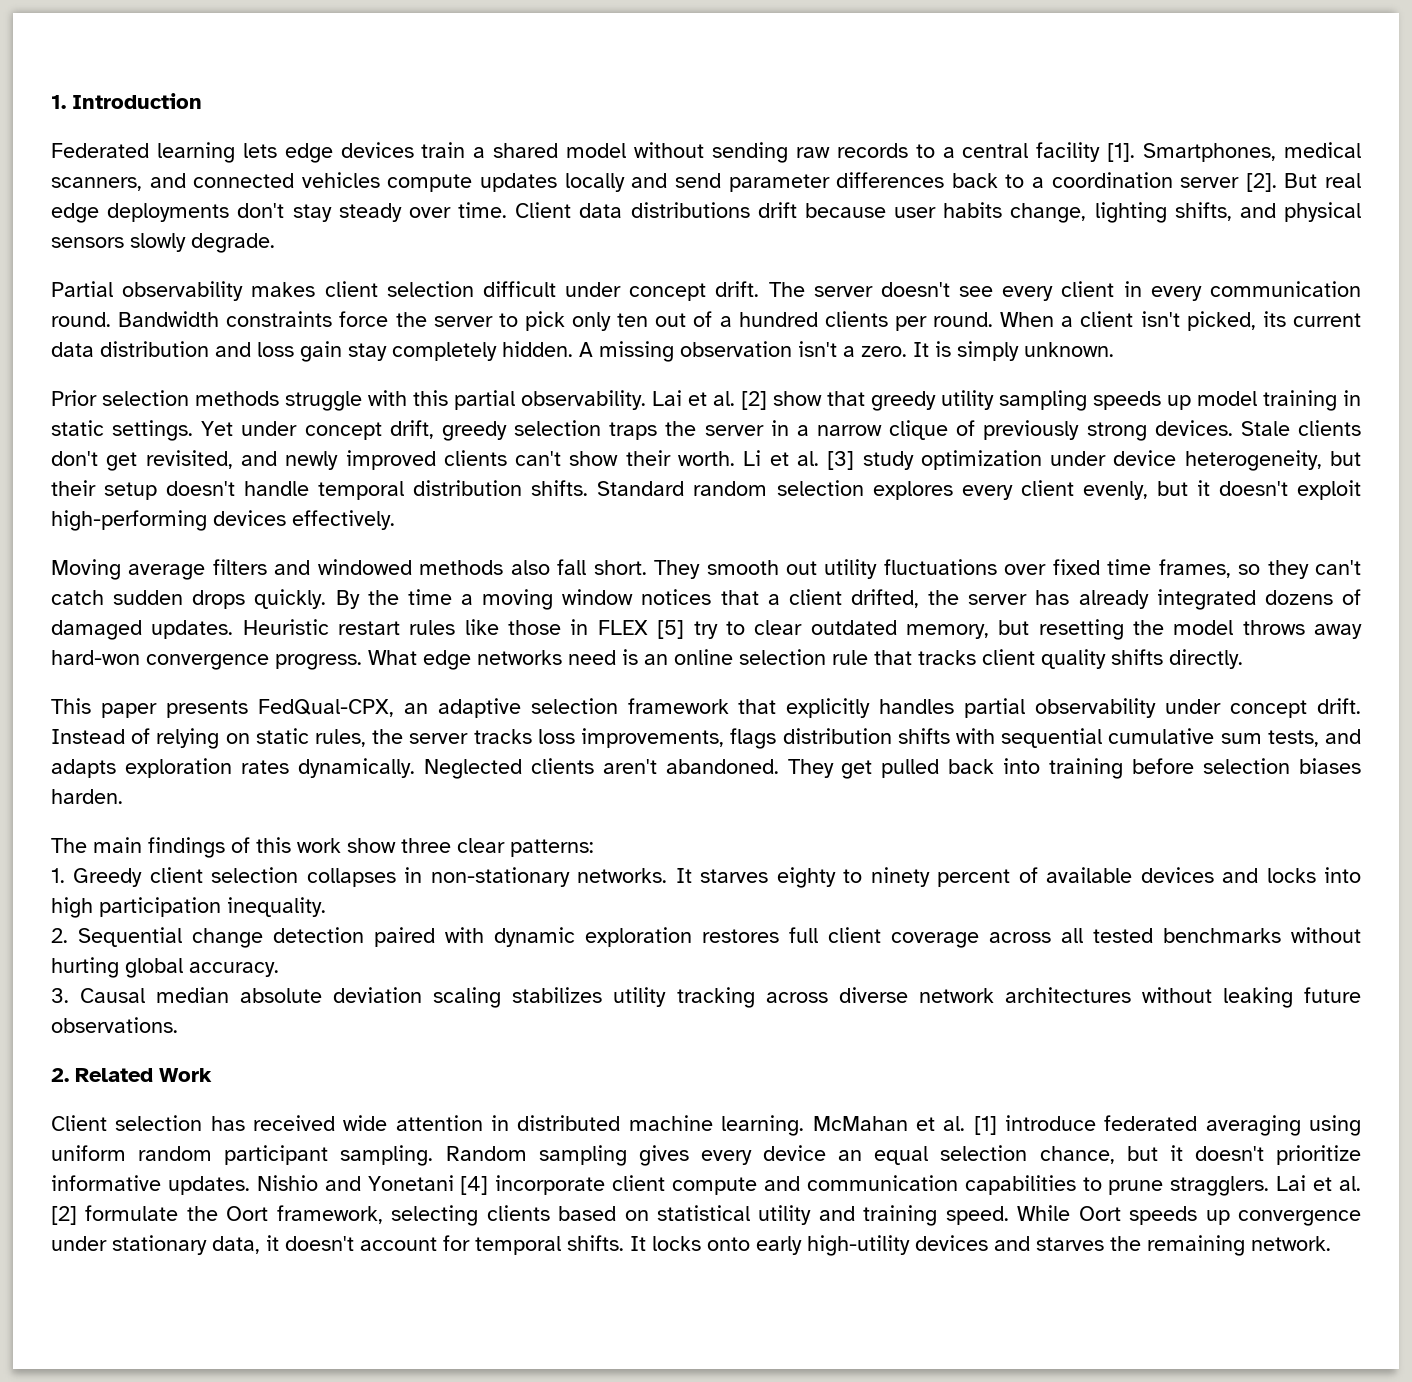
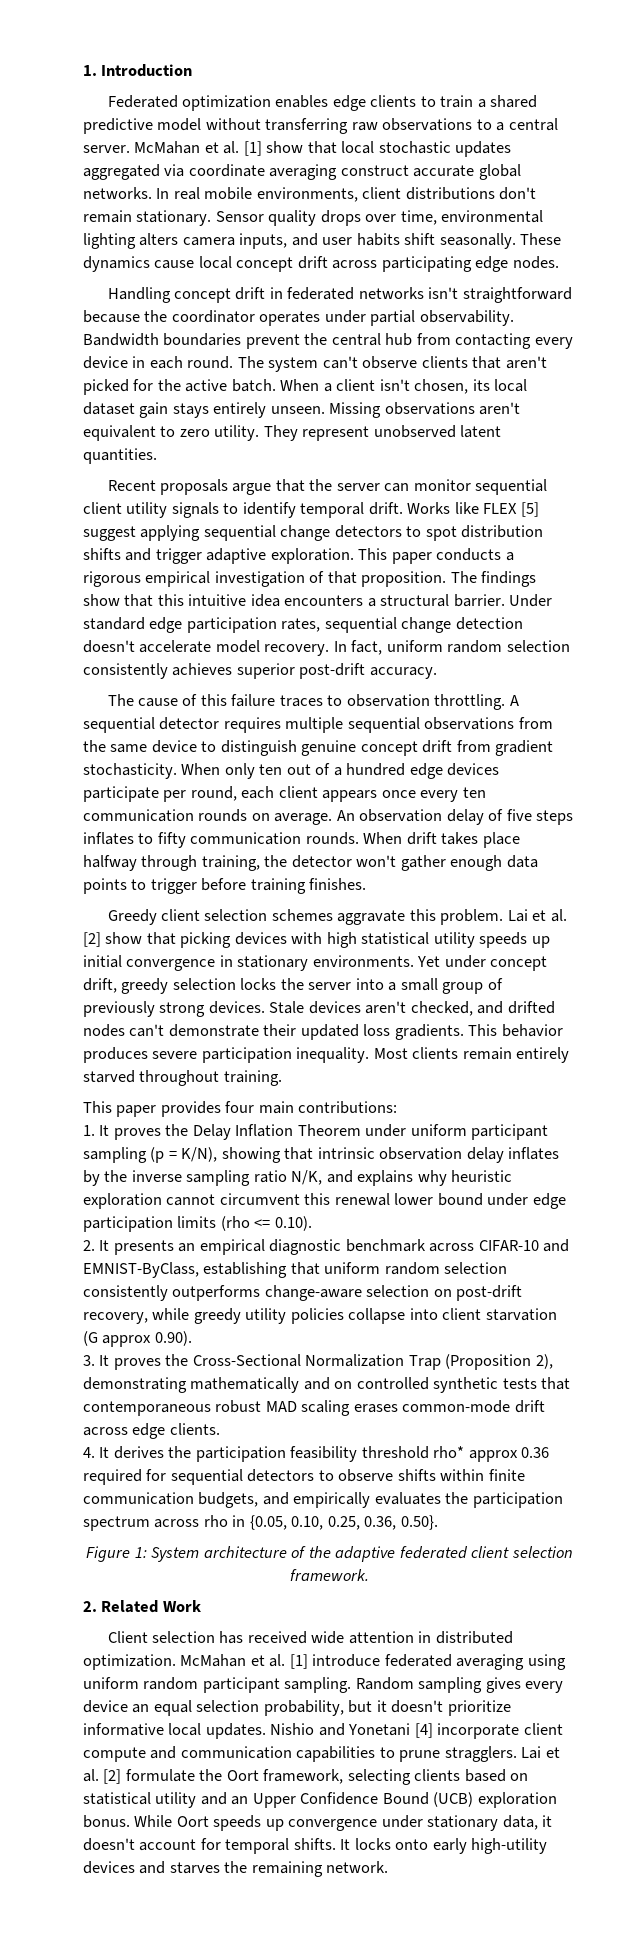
[156,142,414,163] learning lets edge devices -> [182,95,436,111] optimization enables edge clients to
(559, 150) none -> [83,118,153,134] predictive
[711,142,1362,163] [51,172,1361,192] [51,202,1361,223] [51,233,275,253] [51,281,1361,301] [51,311,565,331] sending raw records to a central facility [1]. Smartphones, medical scanners, and connected vehicles compute updates locally and send parameter differences back to a coordination server [2]. But real edge deployments don't stay steady over time. Client data distributions drift because user habits change, lighting shifts, and physical sensors slowly degrade. // Partial observability makes client selection difficult under concept drift. The server doesn't see every client in every communication round. Bandwidth constraints force the server to pick -> [265,118,558,134] [83,141,512,157] [83,164,521,180] [83,187,537,202] [83,210,544,226] [83,233,562,249] [83,256,559,272] [107,287,572,303] [83,310,514,326] [83,333,573,349] [83,356,547,372] [83,379,528,395] [83,402,521,418] [83,425,502,441] [83,448,157,464] [107,479,548,495] [83,502,539,518] [83,525,544,541] [83,548,514,564] [83,571,537,587] [83,594,553,607] [83,617,523,633] [83,640,570,656] [83,663,437,679] [107,694,519,710] [83,717,553,733] [83,740,554,756] [83,763,221,779] transferring raw observations to a central server. McMahan et al. [1] show that local stochastic updates aggregated via coordinate averaging construct accurate global networks. In real mobile environments, client distributions don't remain stationary. Sensor quality drops over time, environmental lighting alters camera inputs, and user habits shift seasonally. These dynamics cause local concept drift across participating edge nodes. // Handling concept drift in federated networks isn't straightforward because the coordinator operates under partial observability. Bandwidth boundaries prevent the central hub from contacting every device in each round. The system can't observe clients that aren't picked for the active batch. When a client isn't chosen, its local dataset gain stays entirely unseen. Missing observations aren't equivalent to zero utility. They represent unobserved latent quantities. // Recent proposals argue that the server can monitor sequential client utility signals to identify temporal drift. Works like FLEX [5] suggest applying sequential change detectors to spot distribution shifts and trigger adaptive exploration. This paper conducts a rigorous empirical investigation of that proposition. The findings show that this intuitive idea encounters a structural barrier. Under standard edge participation rates, sequential change detection doesn't accelerate model recovery. In fact, uniform random selection consistently achieves superior post-drift accuracy. // The cause of this failure traces to observation throttling. A sequential detector requires multiple sequential observations from the same device to distinguish genuine concept drift from gradient stochasticity. When
[824,311,1362,331] [51,341,1114,362] [51,390,646,411] clients per round. When a client isn't picked, its current data distribution and loss gain stay completely hidden. A missing observation isn't a zero. It is simply unknown. // Prior selection methods struggle with this partial observability. -> [409,763,500,779] [83,786,486,802] [83,809,574,825] [83,832,520,848] [83,855,538,871] [83,878,367,894] [107,909,504,925] edge devices participate per round, each client appears once every ten communication rounds on average. An observation delay of five steps inflates to fifty communication rounds. When drift takes place halfway through training, the detector won't gather enough data points to trigger before training finishes. // Greedy client selection schemes aggravate this problem.
[871,390,1361,411] [51,420,194,441] greedy utility sampling speeds up model training in static settings. -> [180,932,550,948] [83,955,414,971] picking devices with high statistical utility speeds up initial convergence in stationary environments.
[609,420,949,440] traps the server in a narrow clique -> [240,978,484,994] locks the server into a small group
[1298,420,1361,436] [51,450,1361,471] [51,480,1361,500] [51,510,395,531] [51,559,1362,580] [51,589,1361,610] [51,619,1362,640] [51,649,1243,670] [51,698,1361,718] [51,728,1361,749] [51,758,1361,779] [51,789,123,804] [51,837,594,858] [51,867,1361,888] [51,897,326,918] [51,927,1361,948] [51,957,279,978] [51,987,1361,1008] [51,1017,178,1033] clients don't get revisited, and newly improved clients can't show their worth. Li et al. [3] study optimization under device heterogeneity, but their setup doesn't handle temporal distribution shifts. Standard random selection explores every client evenly, but it doesn't exploit high-performing devices effectively. // Moving average filters and windowed methods also fall short. They smooth out utility fluctuations over fixed time frames, so they can't catch sudden drops quickly. By the time a moving window notices that a client drifted, the server has already integrated dozens of damaged updates. Heuristic restart rules like those in FLEX [5] try to clear outdated memory, but resetting the model throws away hard-won convergence progress. What edge networks need is an online selection rule that tracks client quality shifts directly. // This paper presents FedQual-CPX, an adaptive selection framework that explicitly handles partial observability under concept drift. Instead of relying on static rules, the server tracks loss improvements, flags distribution shifts with sequential cumulative sum tests, and adapts exploration rates dynamically. Neglected clients aren't abandoned. They get pulled back into training before selection biases harden. // The main findings of this work show three clear patterns: // 1. Greedy client selection collapses in non-stationary networks. It starves eighty to ninety percent of available devices and locks into high participation inequality. // 2. Sequential change detection paired with dynamic exploration restores full client coverage across all tested benchmarks without hurting global accuracy. // 3. Causal median absolute deviation scaling stabilizes utility tracking across diverse network architectures without leaking future observations. -> [308,1001,555,1016] [83,1024,563,1040] [83,1047,570,1063] [83,1070,282,1086] [83,1101,398,1117] [83,1124,549,1140] [83,1147,560,1163] [83,1170,513,1186] [83,1193,566,1209] [83,1216,312,1232] [83,1239,570,1255] [83,1262,508,1278] [83,1285,523,1301] [83,1308,557,1324] [83,1331,192,1347] [83,1354,553,1370] [83,1377,571,1393] [83,1400,545,1416] [83,1423,220,1439] [83,1446,550,1462] [83,1469,525,1485] [83,1492,563,1508] [83,1515,438,1531] [86,1546,573,1562] [290,1569,369,1581] devices aren't checked, and drifted nodes can't demonstrate their updated loss gradients. This behavior produces severe participation inequality. Most clients remain entirely starved throughout training. // This paper provides four main contributions: // 1. It proves the Delay Inflation Theorem under uniform participant sampling (p = K/N), showing that intrinsic observation delay inflates by the inverse sampling ratio N/K, and explains why heuristic exploration cannot circumvent this renewal lower bound under edge participation limits (rho <= 0.10). // 2. It presents an empirical diagnostic benchmark across CIFAR-10 and EMNIST-ByClass, establishing that uniform random selection consistently outperforms change-aware selection on post-drift recovery, while greedy utility policies collapse into client starvation (G approx 0.90). // 3. It proves the Cross-Sectional Normalization Trap (Proposition 2), demonstrating mathematically and on controlled synthetic tests that contemporaneous robust MAD scaling erases common-mode drift across edge clients. // 4. It derives the participation feasibility threshold rho* approx 0.36 required for sequential detectors to observe shifts within finite communication budgets, and empirically evaluates the participation spectrum across rho in {0.05, 0.10, 0.25, 0.36, 0.50}. // Figure 1: System architecture of the adaptive federated client selection framework.
[628,1115,805,1136] machine learning. -> [83,1654,176,1670] optimization.
[1039,1146,1115,1164] chance, -> [263,1700,344,1716] probability,
(161, 1183) none -> [168,1723,202,1736] local
[863,1205,1009,1226] training speed. -> [231,1792,557,1808] [83,1815,130,1828] an Upper Confidence Bound (UCB) exploration bonus.

